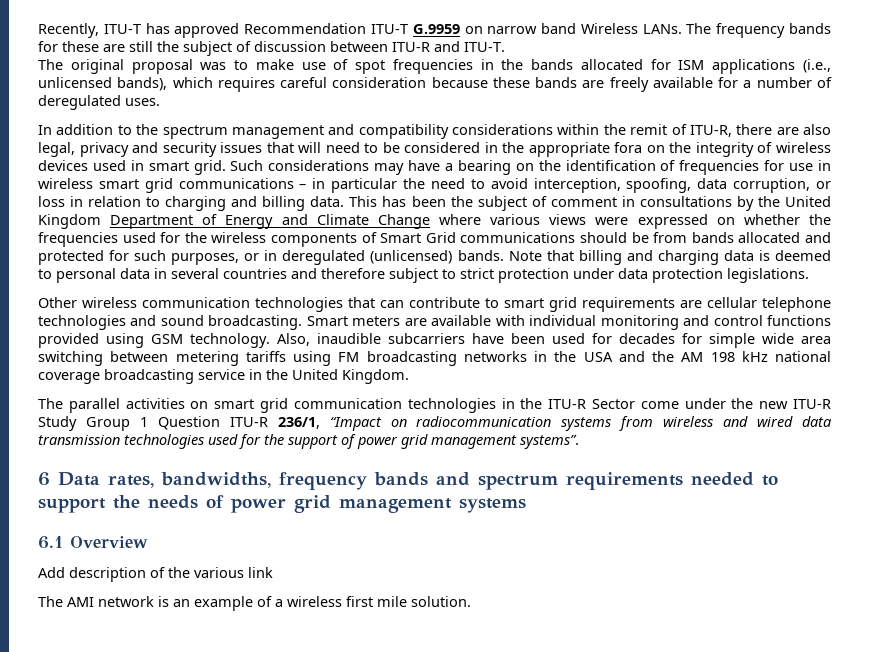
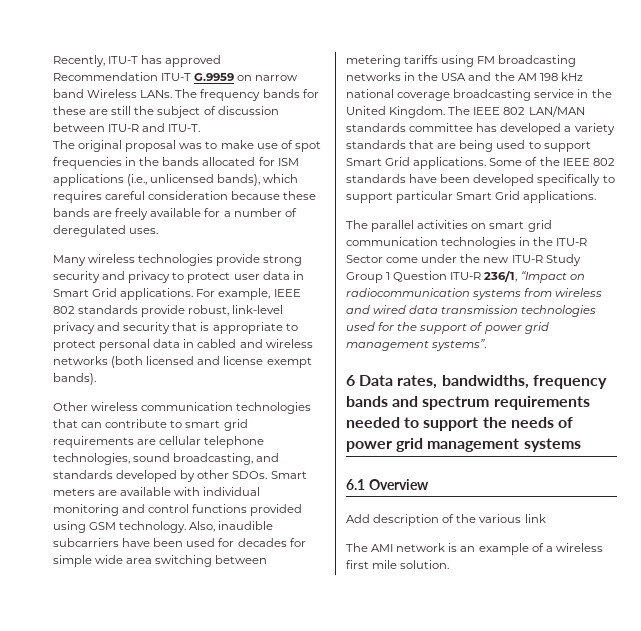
[38,124,831,139] [38,142,831,157] [38,160,832,175] [38,178,832,193] [38,196,831,211] [38,214,831,229] [38,232,832,247] [38,250,831,265] [38,268,809,283] In addition to the spectrum management and compatibility considerations within the remit of ITU-R, there are also legal, privacy and security issues that will need to be considered in the appropriate fora on the integrity of wireless devices used in smart grid. Such considerations may have a bearing on the identification of frequencies for use in wireless smart grid communications – in particular the need to avoid interception, spoofing, data corruption, or loss in relation to charging and billing data. This has been the subject of comment in consultations by the United Kingdom Department of Energy and Climate Change where various views were expressed on whether the frequencies used for the wireless components of Smart Grid communications should be from bands allocated and protected for such purposes, or in deregulated (unlicensed) bands. Note that billing and charging data is deemed to personal data in several countries and therefore subject to strict protection under data protection legislations. -> [53,254,303,266] [53,271,304,283] [53,288,301,300] [53,305,284,317] [53,322,298,334] [53,339,313,351] [53,356,312,368] [53,373,96,385] Many wireless technologies provide strong security and privacy to protect user data in Smart Grid applications. For example, IEEE 802 standards provide robust, link-level privacy and security that is appropriate to protect personal data in cabled and wireless networks (both licensed and license exempt bands).
[38,315,303,330] technologies and sound broadcasting. -> [53,453,280,465] [53,470,268,482] technologies, sound broadcasting, and standards developed by other SDOs.
(409, 376) none -> [448,106,585,117] [346,123,615,135] [346,140,591,152] [346,157,615,169] [346,174,615,186] [346,191,597,203] The IEEE 802 LAN/MAN standards committee has developed a variety standards that are being used to support Smart Grid applications. Some of the IEEE 802 standards have been developed specifically to support particular Smart Grid applications.

